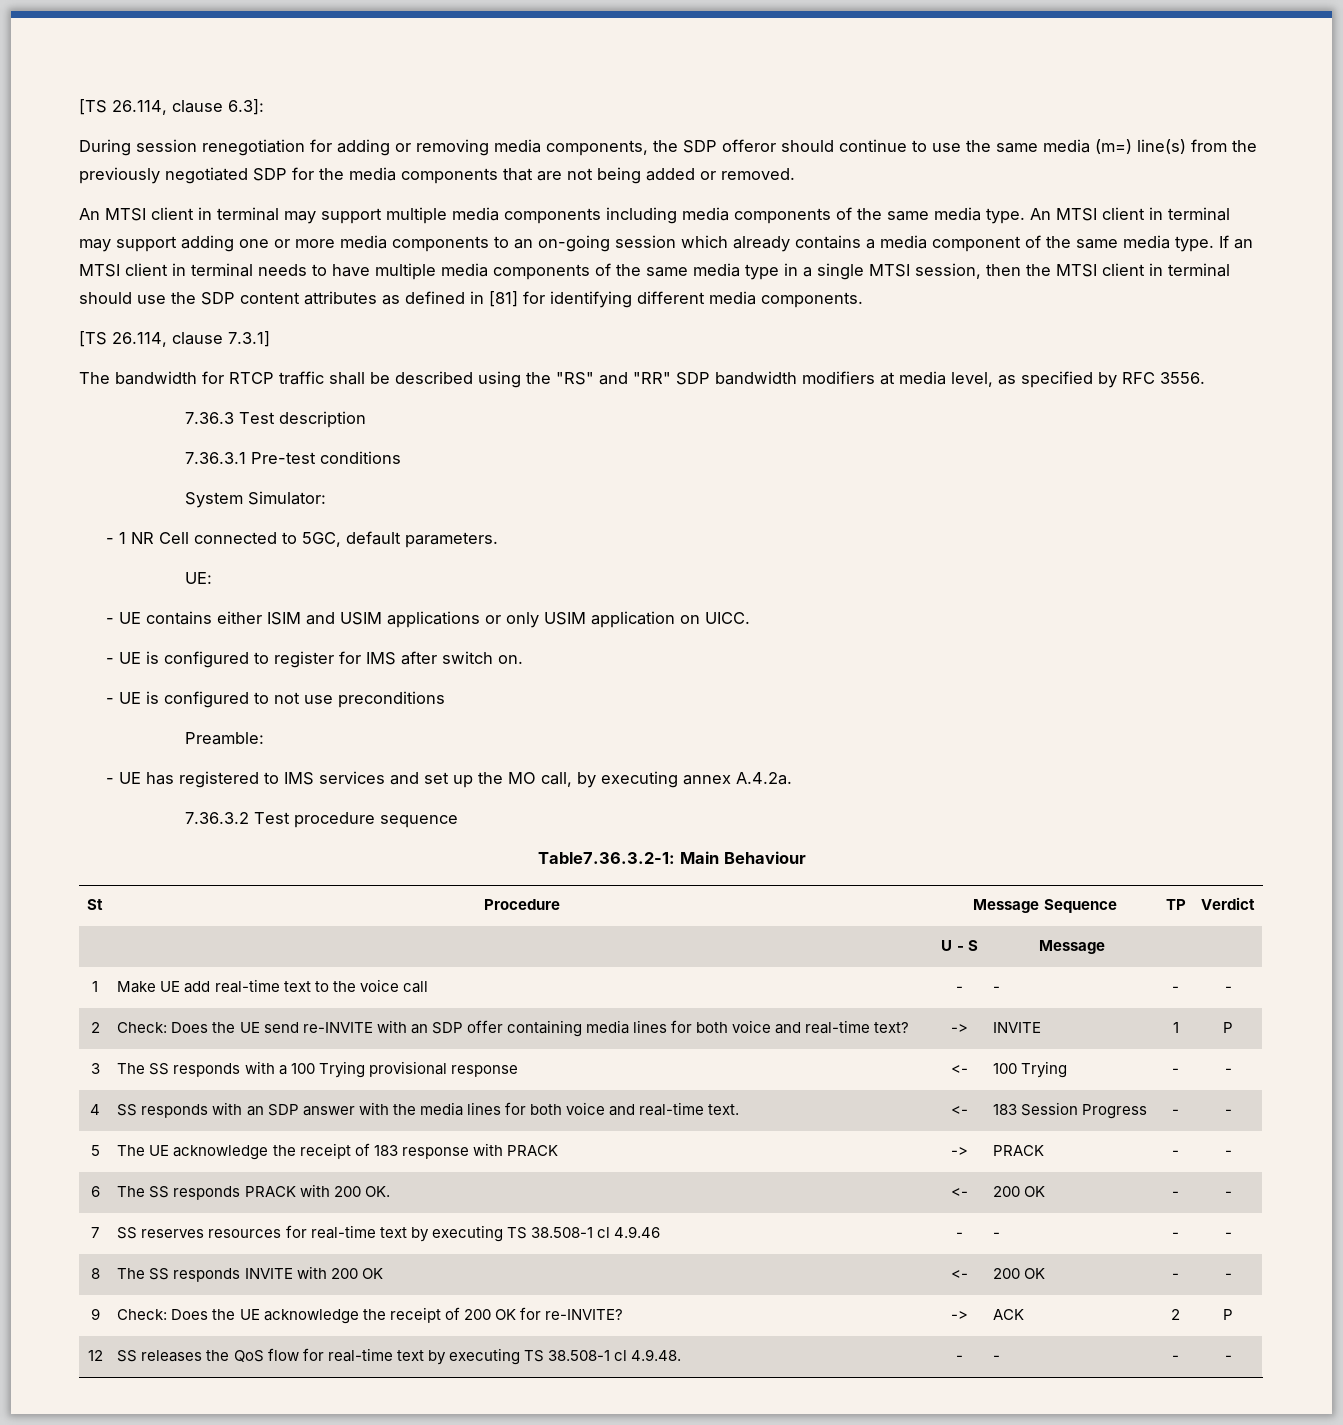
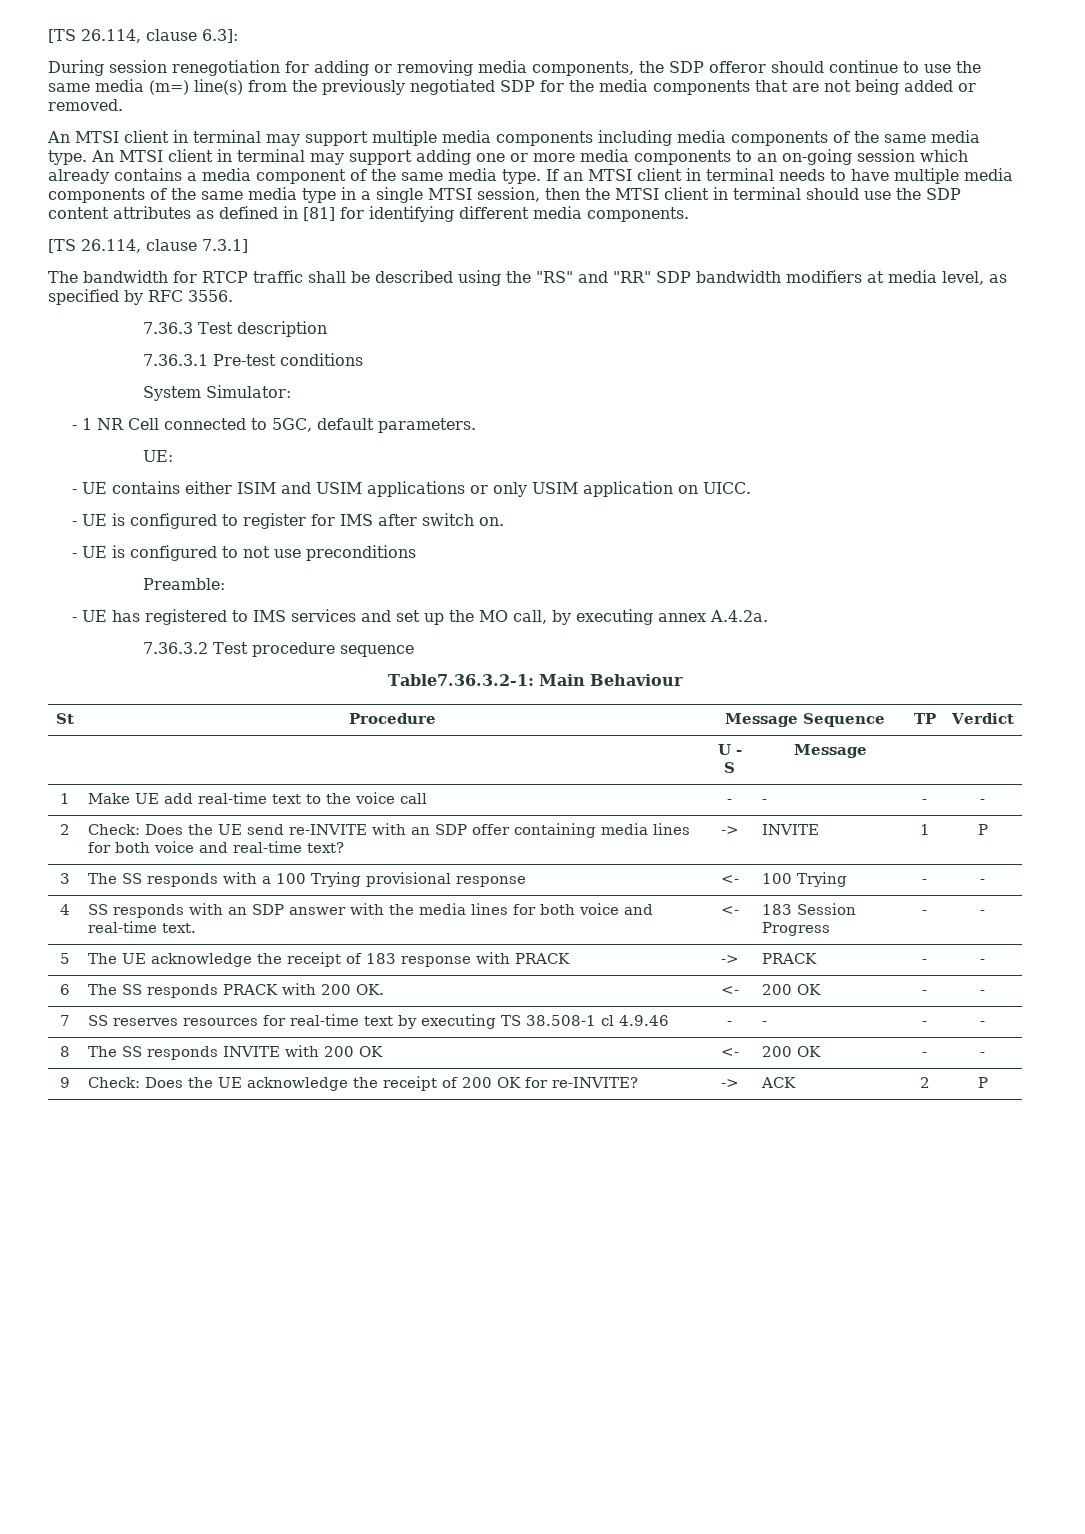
[87,1350,103,1361] [117,1348,682,1365] [956,1355,963,1361] [993,1355,1001,1361] [1172,1355,1179,1361] [1224,1355,1232,1361] // 12 | SS releases the QoS flow for real-time text by executing TS 38.508-1 cl 4.9.48. | - | - | - | - -> (988, 1082) none

